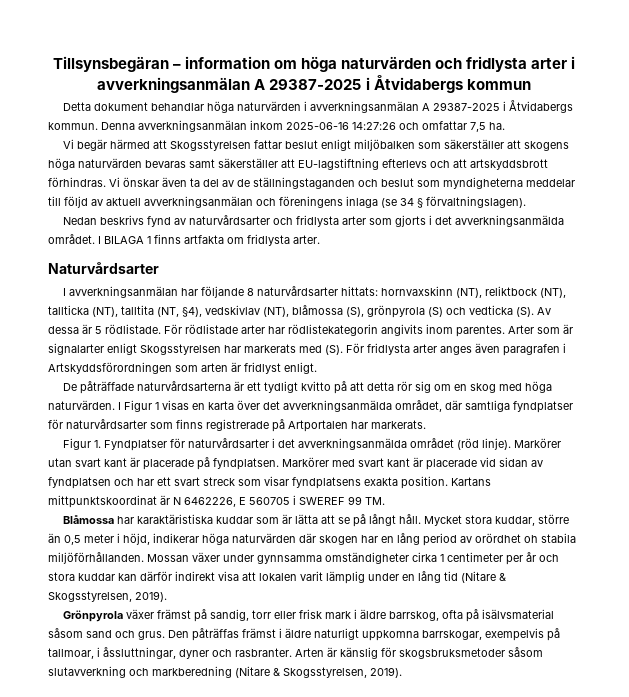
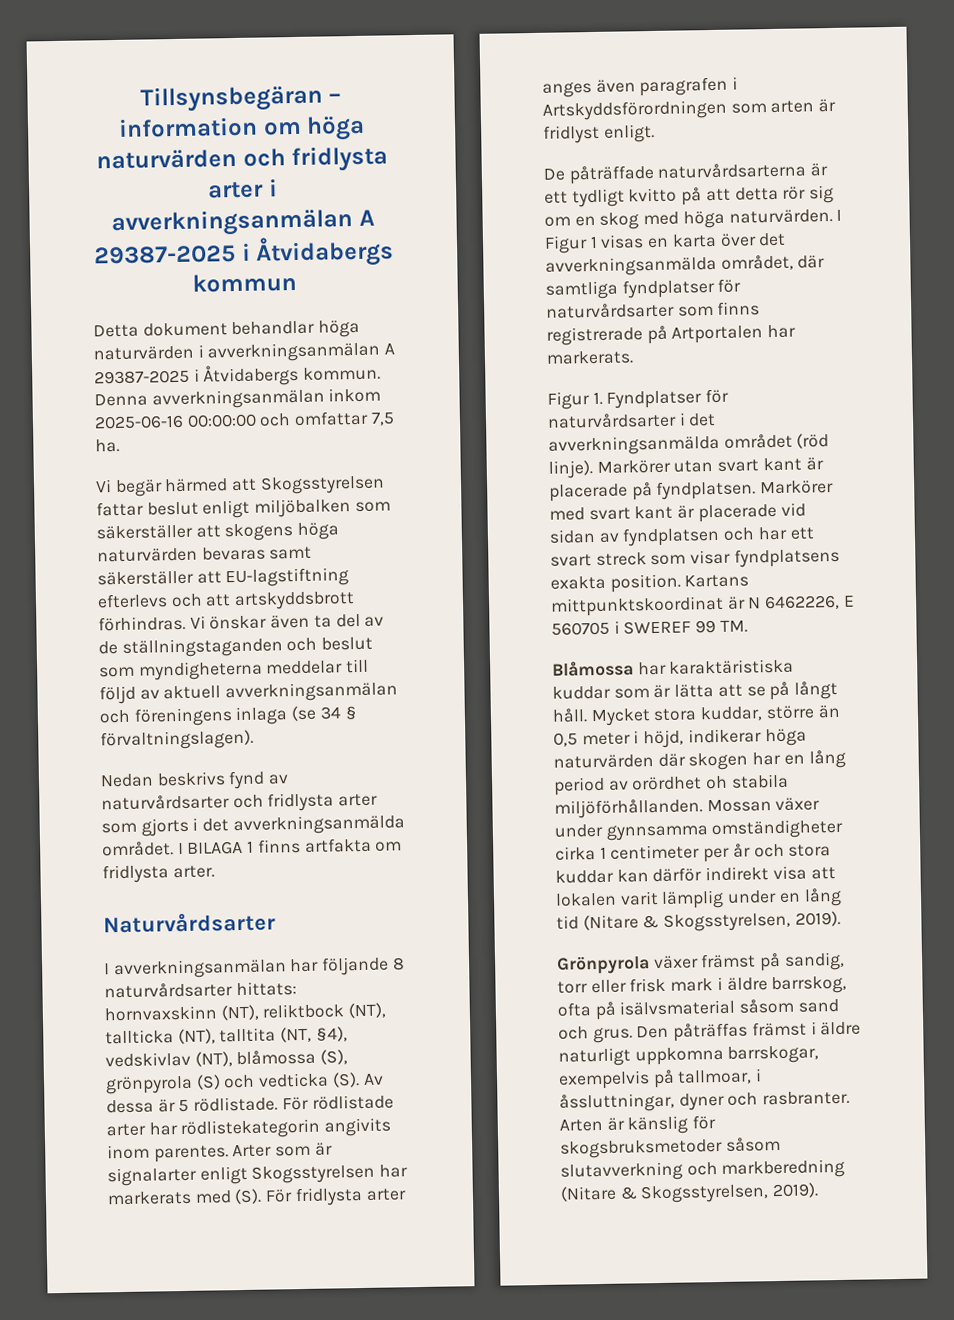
[352,122,396,130] 14:27:26 -> [186,413,257,428] 00:00:00

